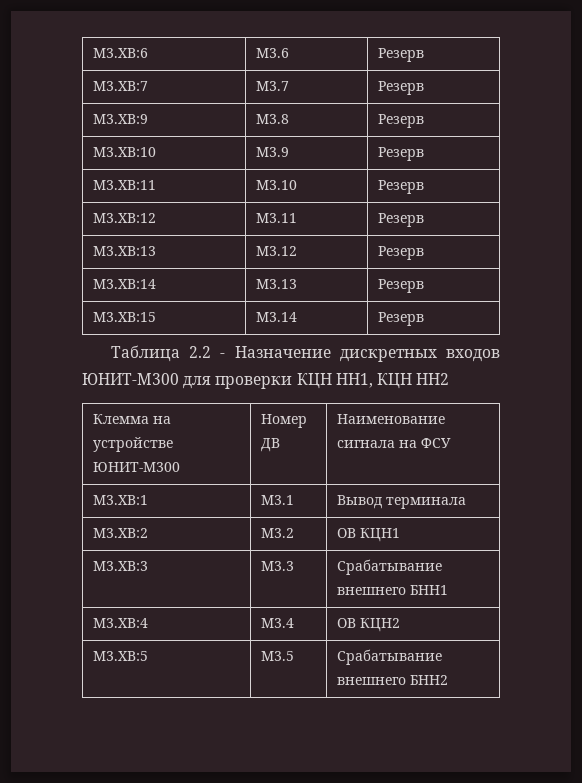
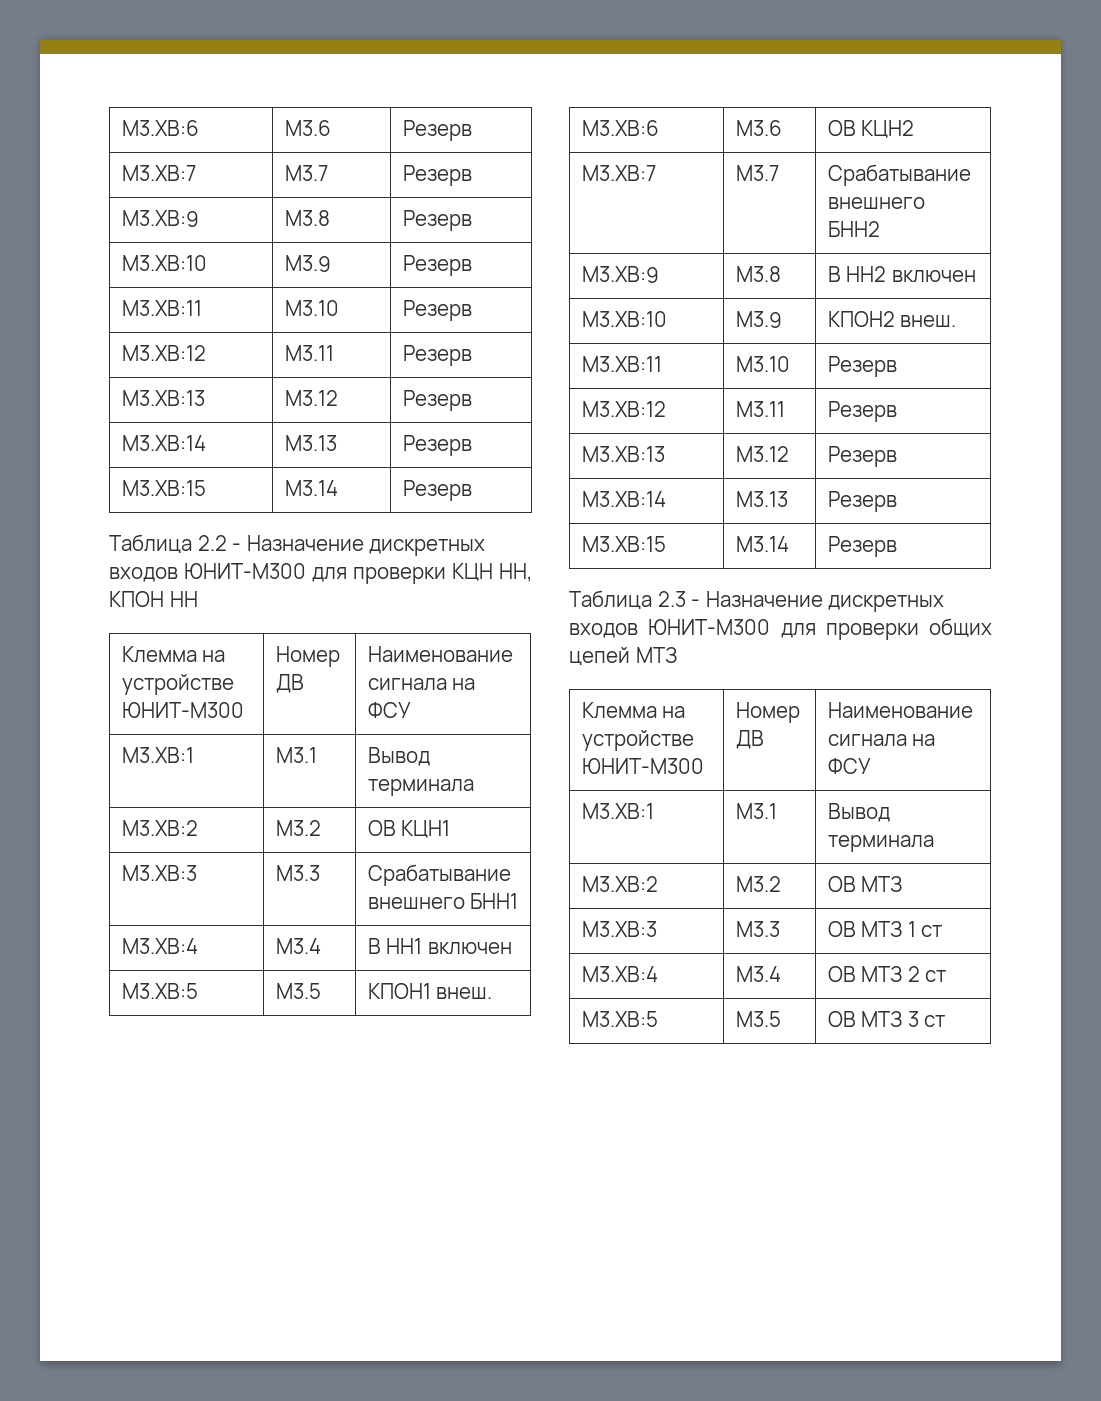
[335,373,450,389] НН1, КЦН НН2 -> [499,563,532,582] [109,591,198,607] НН, КПОН НН
[336,618,400,632] [92,651,148,661] [260,651,294,661] [336,649,442,665] [336,675,448,685] ОВ КЦН2 // М3.XB:5 | М3.5 | Срабатывание внешнего БНН2 -> [367,938,512,955] [121,983,198,999] [275,983,321,999] [367,983,493,999] [581,120,659,136] [735,120,782,136] [827,120,915,138] [581,165,656,181] [735,165,779,181] [827,164,971,186] [827,197,925,209] [827,221,880,237] [581,266,659,283] [735,266,781,282] [827,266,976,283] [581,311,667,327] [735,311,782,328] [827,311,957,327] [581,356,662,372] [735,356,790,372] [827,356,897,377] [581,401,666,417] [735,401,785,417] [827,401,897,422] [581,446,665,462] [735,446,789,462] [827,446,897,467] [581,491,666,507] [735,491,788,507] [827,491,897,512] [581,536,666,552] [735,536,789,552] [827,536,897,557] [569,590,945,612] [569,618,992,640] [569,647,677,665] [581,702,686,719] [581,730,694,751] [581,758,704,774] [735,702,800,723] [735,730,764,749] [827,702,973,718] [827,734,936,747] [827,758,871,774] [581,803,654,819] [735,803,777,819] [827,803,890,822] [827,835,934,852] [581,876,658,892] [735,876,781,892] [827,876,903,892] [581,921,657,937] [735,921,780,937] [827,921,943,937] [581,966,658,982] [735,966,781,982] [827,966,947,982] [581,1011,658,1027] [735,1011,781,1027] [827,1011,946,1027] В НН1 включен // М3.XB:5 | М3.5 | КПОН1 внеш. // М3.XB:6 | М3.6 | ОВ КЦН2 // М3.XB:7 | М3.7 | Срабатывание внешнего БНН2 // М3.XB:9 | М3.8 | В НН2 включен // М3.XB:10 | М3.9 | КПОН2 внеш. // М3.XB:11 | М3.10 | Резерв // М3.XB:12 | М3.11 | Резерв // М3.XB:13 | М3.12 | Резерв // М3.XB:14 | М3.13 | Резерв // М3.XB:15 | М3.14 | Резерв // Таблица 2.3 - Назначение дискретных входов ЮНИТ-М300 для проверки общих цепей МТЗ // Клемма на устройстве ЮНИТ-М300 | Номер ДВ | Наименование сигнала на ФСУ // М3.XB:1 | М3.1 | Вывод терминала // М3.XB:2 | М3.2 | ОВ МТЗ // М3.XB:3 | М3.3 | ОВ МТЗ 1 ст // М3.XB:4 | М3.4 | ОВ МТЗ 2 ст // М3.XB:5 | М3.5 | ОВ МТЗ 3 ст

